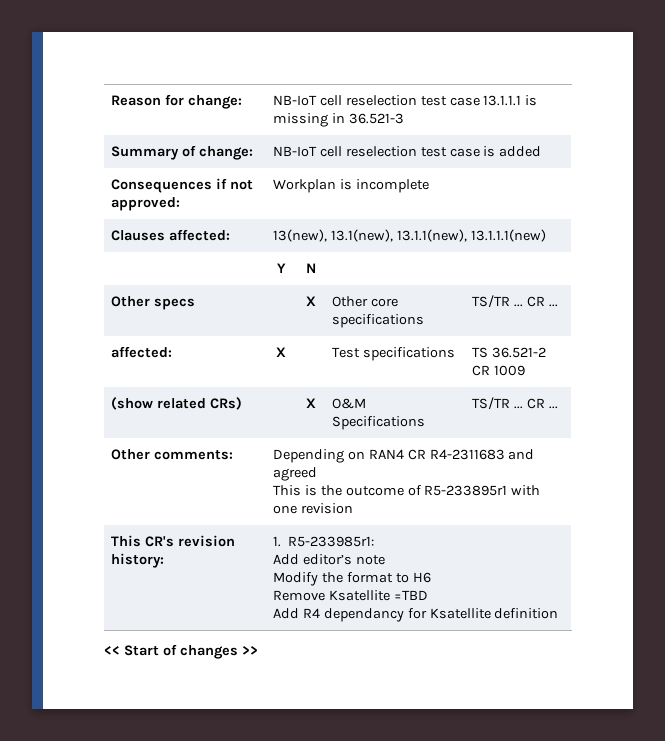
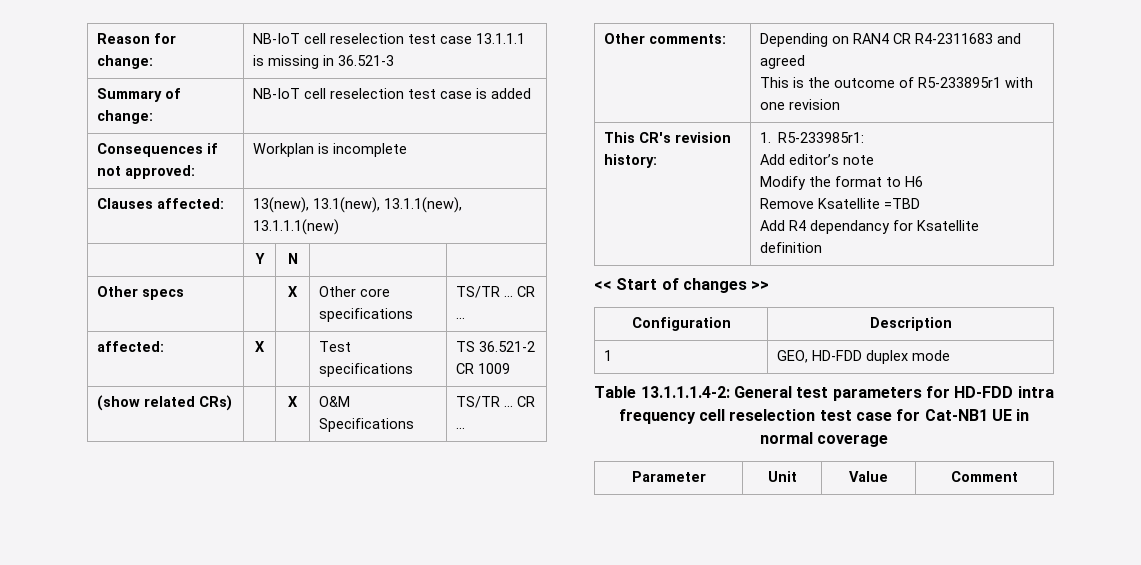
(258, 650) none -> [631,317,731,331] [869,317,952,331] [604,350,613,361] [777,350,951,364] [594,386,1054,401] [618,409,1030,424] [759,432,889,447] [631,471,706,482] [767,471,797,482] [849,471,888,482] [951,471,1018,482] // Configuration | Description // 1 | GEO, HD-FDD duplex mode // Table 13.1.1.1.4-2: General test parameters for HD-FDD intra frequency cell reselection test case for Cat-NB1 UE in normal coverage // Parameter | Unit | Value | Comment

